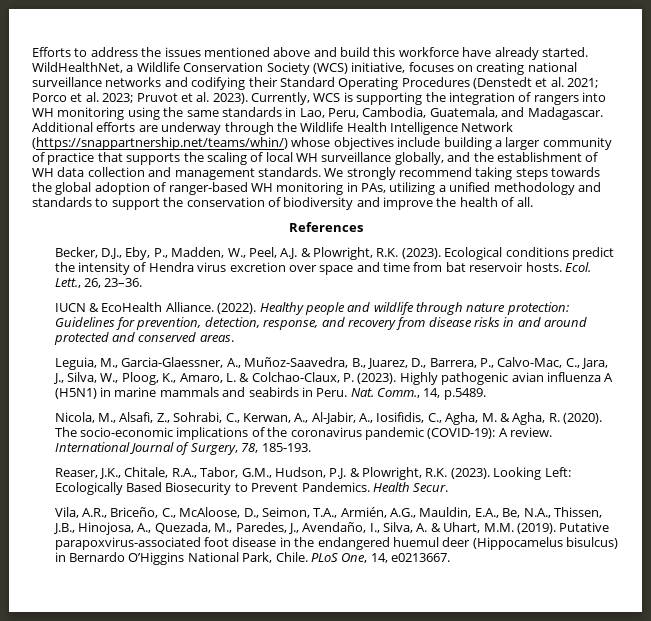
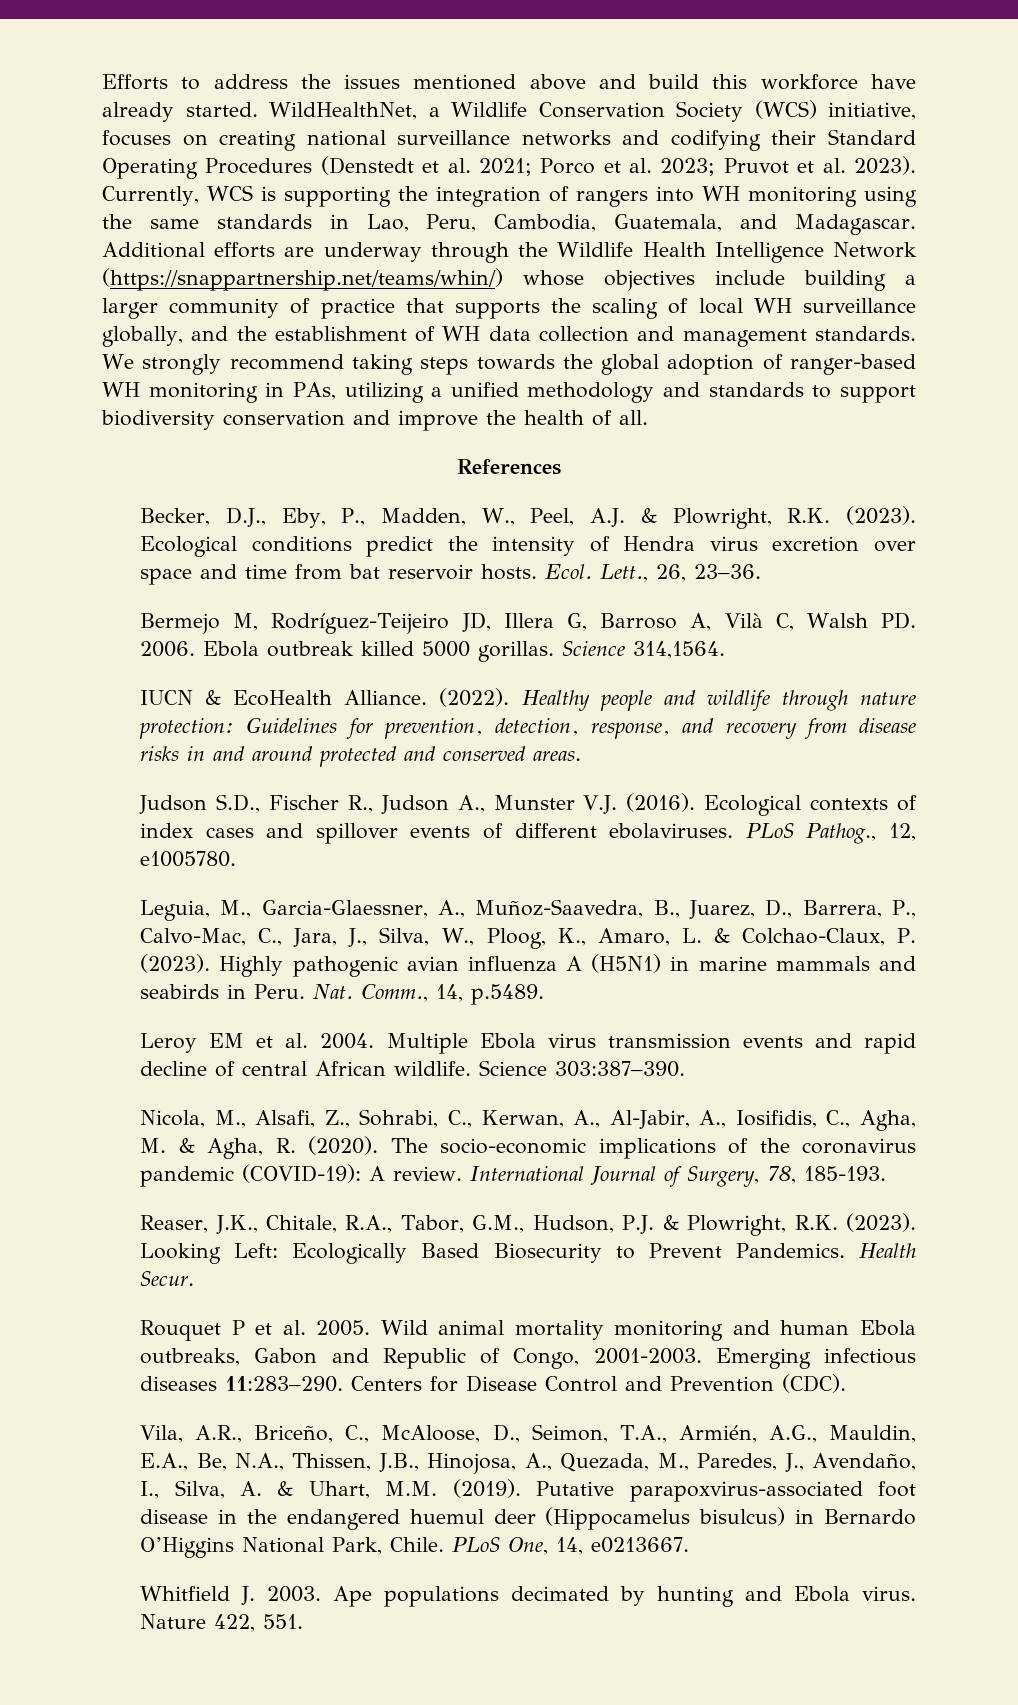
[163,197,354,210] the conservation of biodiversity -> [101,410,345,430] biodiversity conservation
(143, 282) none -> [140,612,916,634] [140,641,726,662] // Bermejo M, Rodríguez-Teijeiro JD, Illera G, Barroso A, Vilà C, Walsh PD. 2006. Ebola outbreak killed 5000 gorillas. Science 314,1564.
(234, 338) none -> [139,793,918,816] [140,823,917,844] [140,851,237,867] // Judson S.D., Fischer R., Judson A., Munster V.J. (2016). Ecological contexts of index cases and spillover events of different ebolaviruses. PLoS Pathog., 12, e1005780.
(486, 394) none -> [140,1033,916,1054] [140,1060,686,1077] // Leroy EM et al. 2004. Multiple Ebola virus transmission events and rapid decline of central African wildlife. Science 303:387–390.
(449, 487) none -> [140,1320,916,1341] [140,1348,917,1369] [140,1374,847,1393] // Rouquet P et al. 2005. Wild animal mortality monitoring and human Ebola outbreaks, Gabon and Republic of Congo, 2001-2003. Emerging infectious diseases 11:283–290. Centers for Disease Control and Prevention (CDC).
(451, 557) none -> [140,1586,917,1607] [140,1614,304,1632] // Whitfield J. 2003. Ape populations decimated by hunting and Ebola virus. Nature 422, 551.

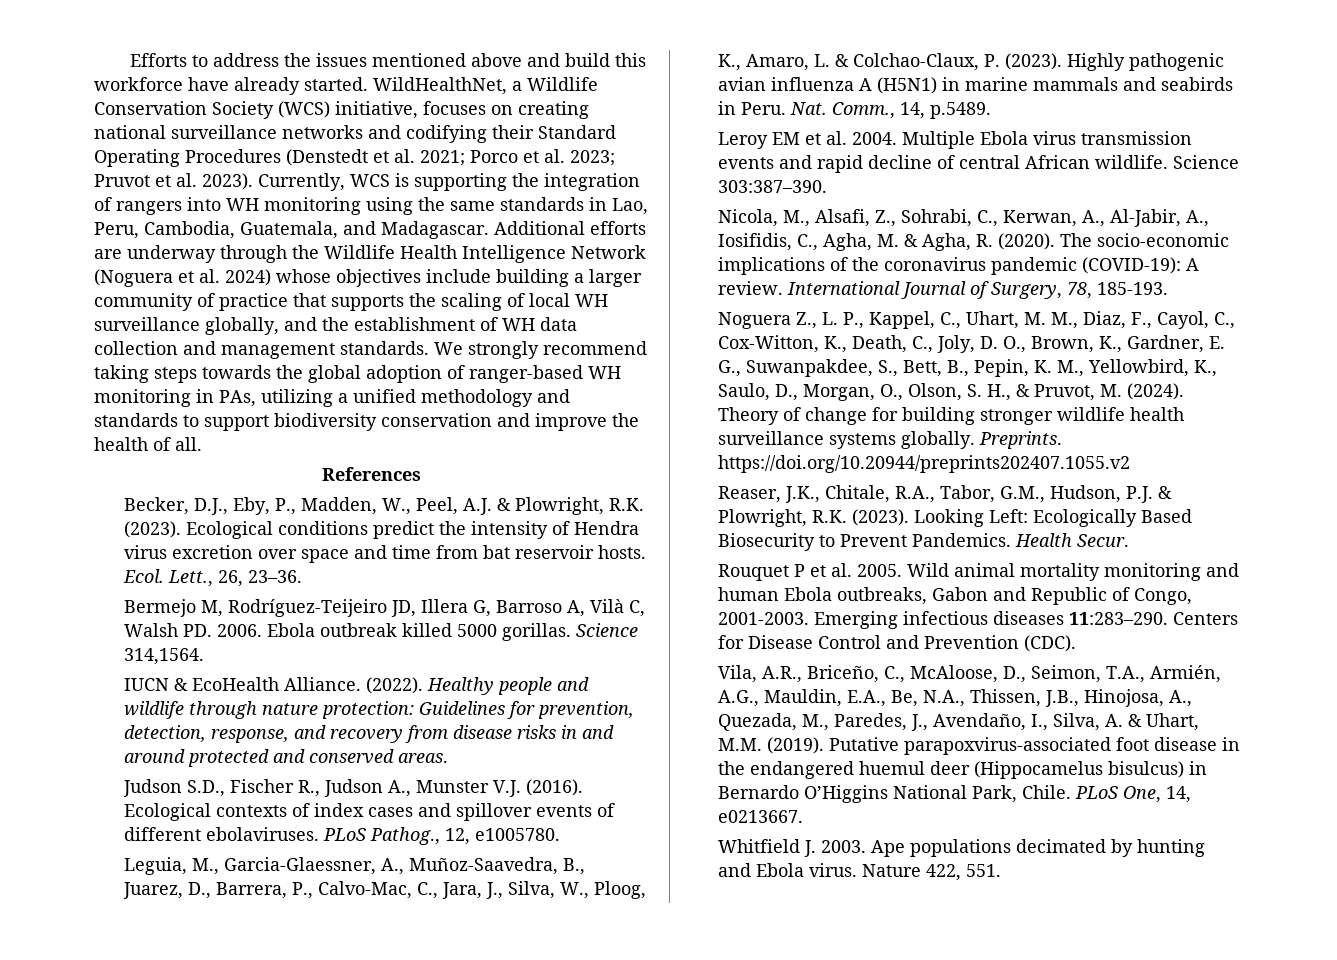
[102,268,503,291] (https://snappartnership.net/teams/whin/) -> [94,269,271,287] (Noguera et al. 2024)
(887, 1173) none -> [718,311,1236,329] [718,335,1226,353] [718,359,1218,377] [718,383,1185,401] [718,407,1185,425] [718,431,1063,449] [718,455,1131,473] // Noguera Z., L. P., Kappel, C., Uhart, M. M., Diaz, F., Cayol, C., Cox-Witton, K., Death, C., Joly, D. O., Brown, K., Gardner, E. G., Suwanpakdee, S., Bett, B., Pepin, K. M., Yellowbird, K., Saulo, D., Morgan, O., Olson, S. H., & Pruvot, M. (2024). Theory of change for building stronger wildlife health surveillance systems globally. Preprints. https://doi.org/10.20944/preprints202407.1055.v2

